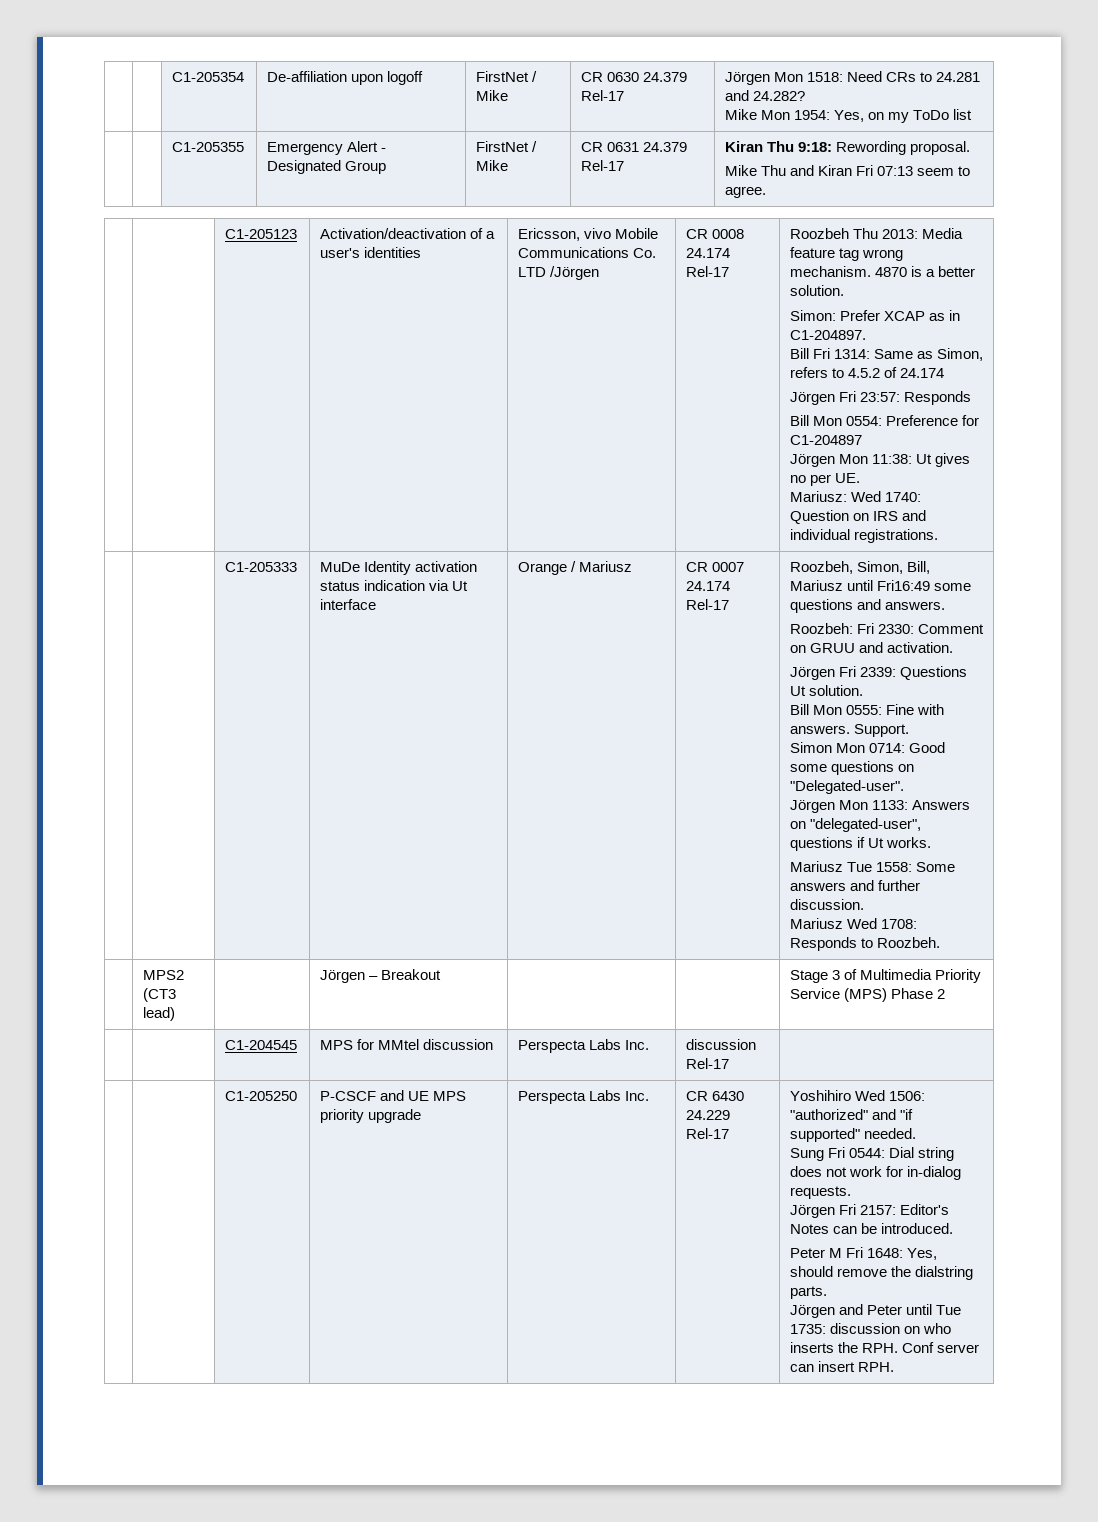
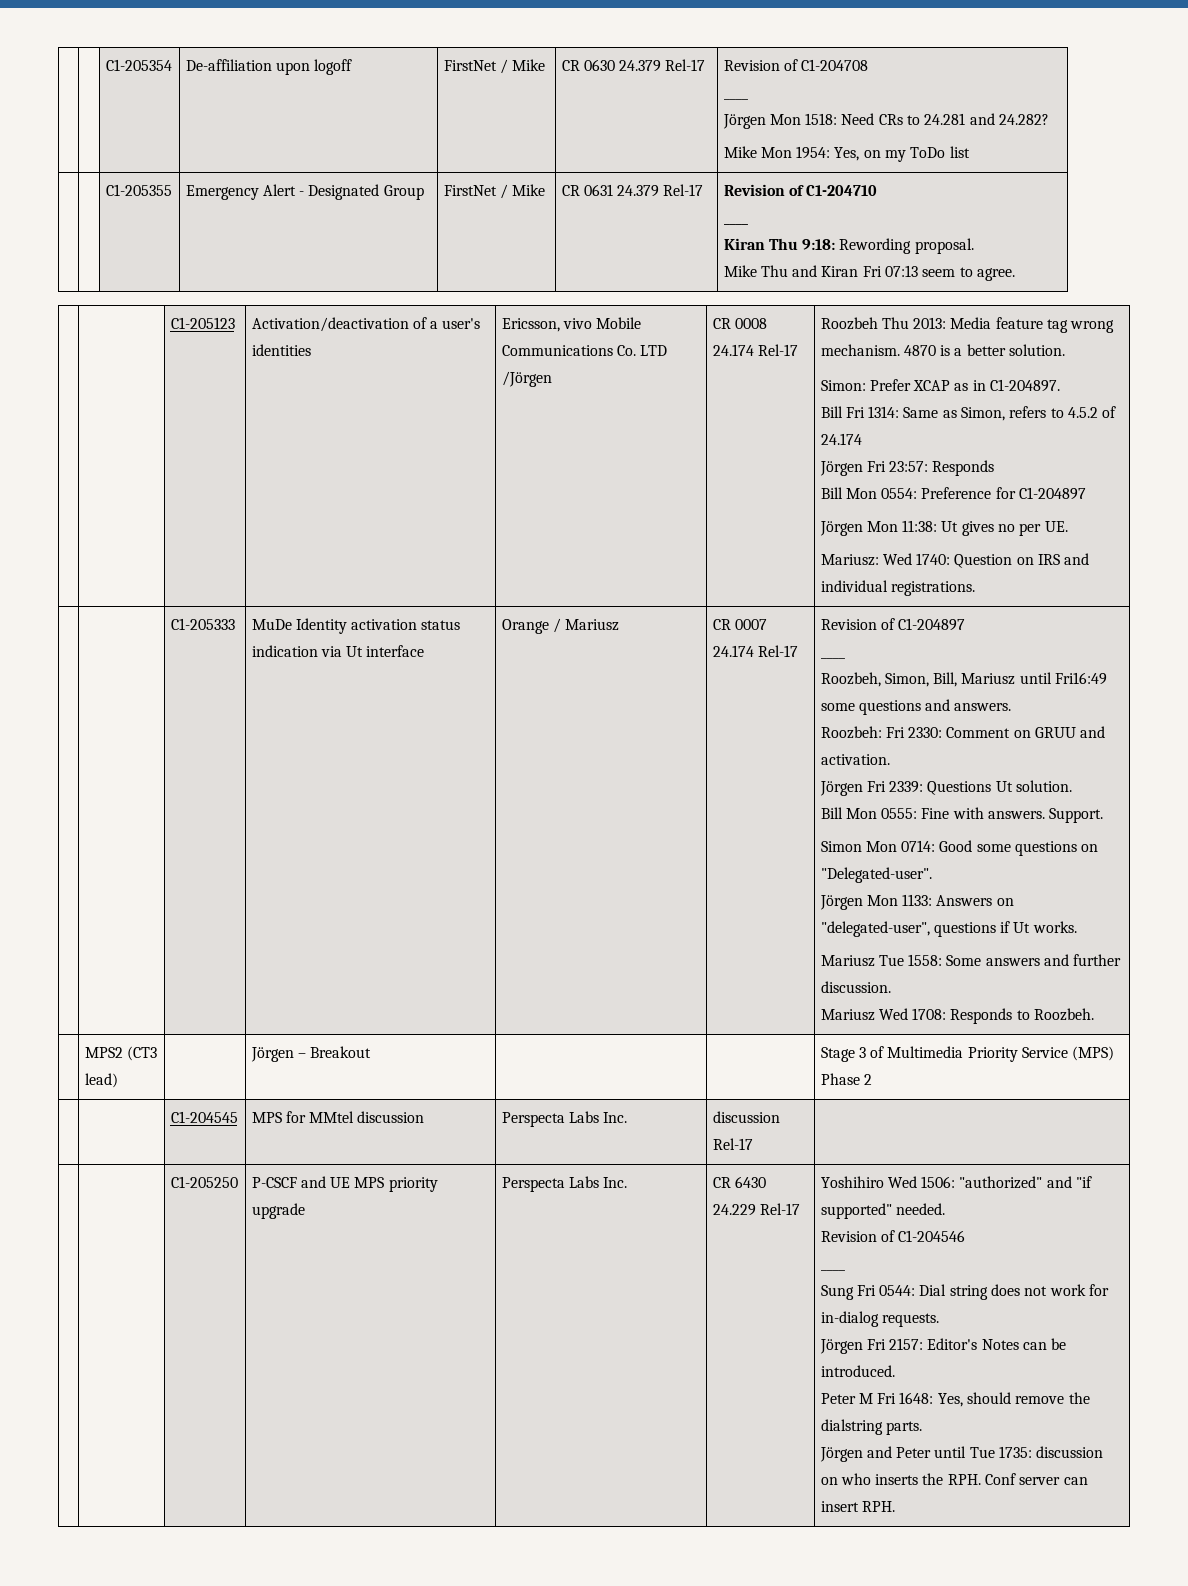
(624, 95) none -> [723,59,869,71] [723,98,748,100] Revision of C1-204708 // ____ //
(624, 165) none -> [723,184,878,196] [723,223,748,225] Revision of C1-204710 // ____ //
(729, 604) none -> [820,618,966,631] [820,657,845,659] Revision of C1-204897 // ____ //
(916, 1133) none -> [820,1230,966,1242] [820,1269,845,1271] // Revision of C1-204546 // ____

